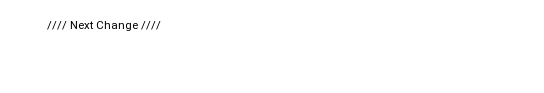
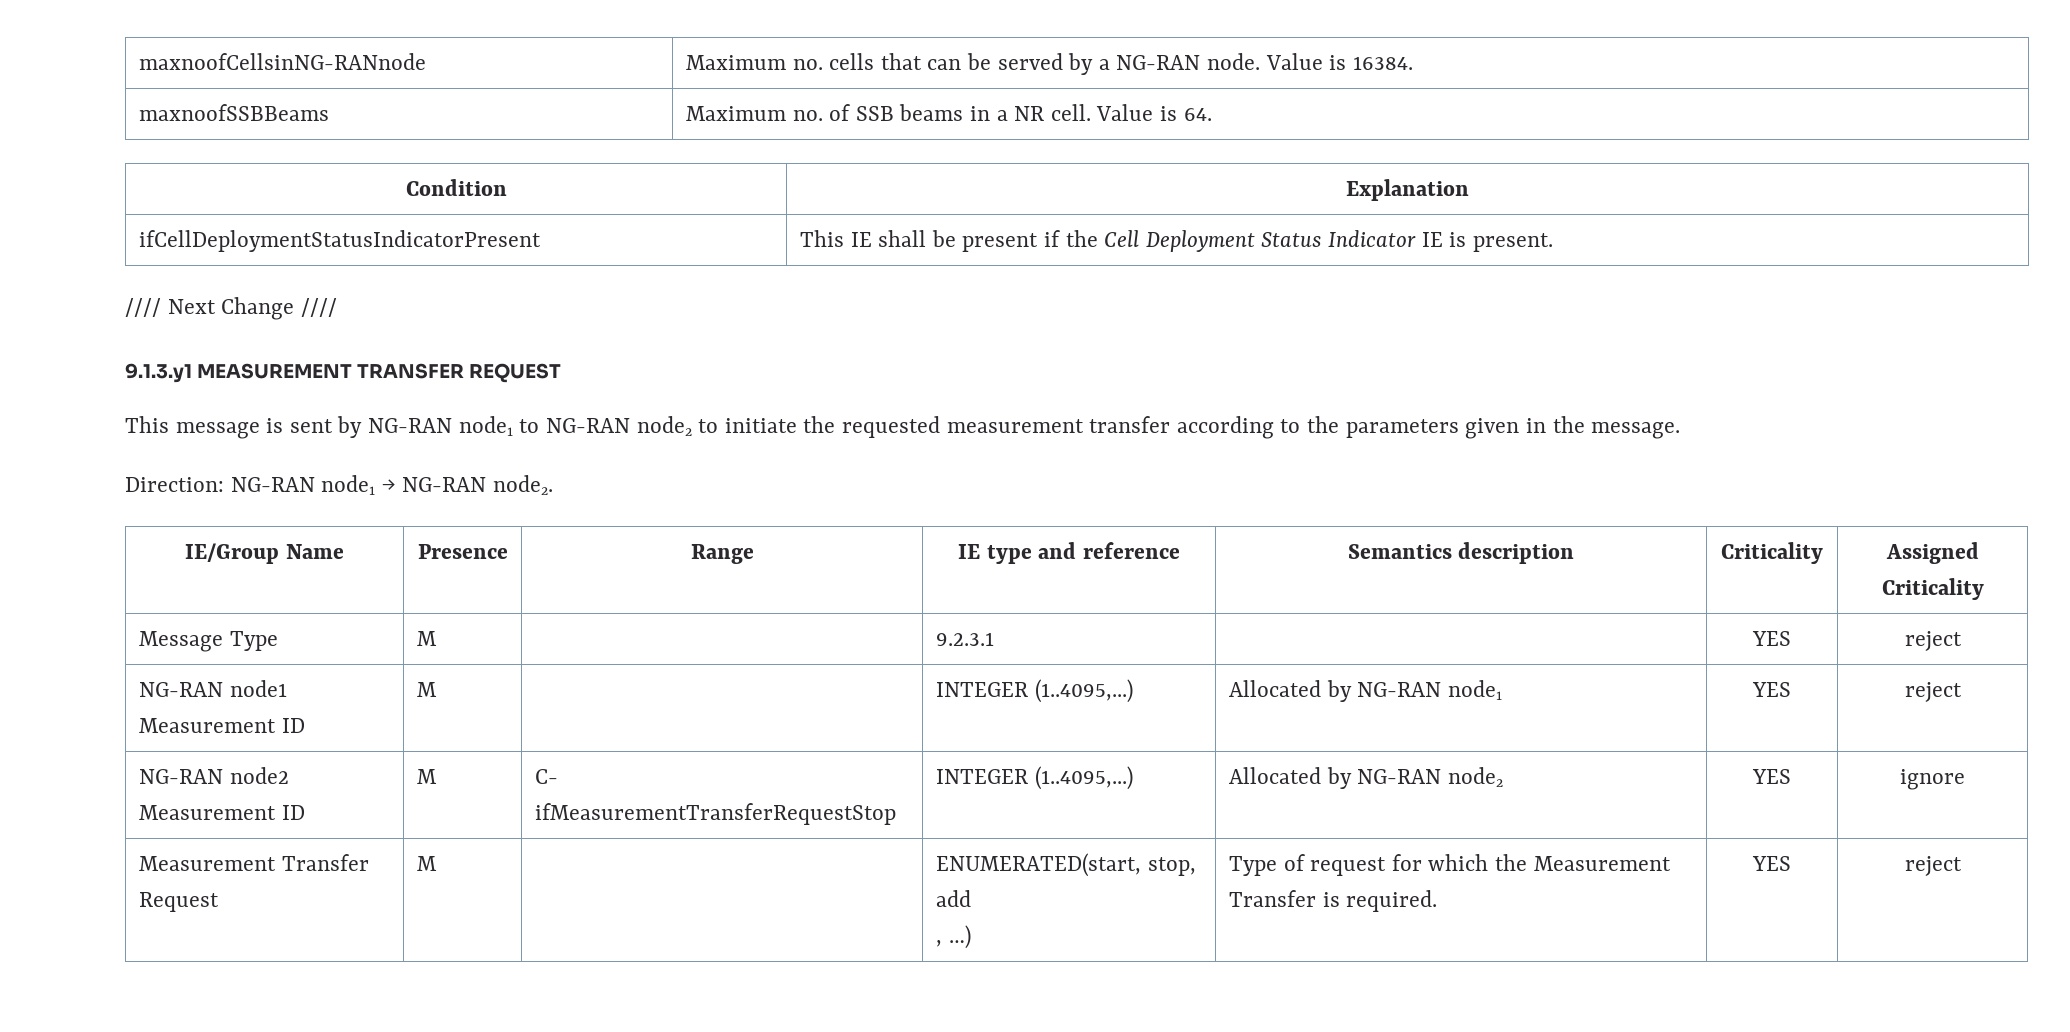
[47,21,162,31] //// Next Change //// -> [138,53,426,70] [685,53,1413,75] [138,104,329,121] [685,104,1212,121] [405,179,507,196] [1346,179,1469,201] [138,230,541,252] [799,230,1553,252] [125,297,337,320] [125,363,562,383] [125,416,1681,439] [125,475,554,495] [185,543,344,564] [417,544,508,559] [690,544,754,564] [958,542,1180,564] [1347,542,1575,564] [1721,542,1823,564] [1885,542,1979,564] [1881,578,1984,600] [138,631,278,652] [416,631,437,646] [935,632,994,646] [1752,631,1791,646] [1904,631,1962,651] [138,680,287,697] [138,718,305,733] [416,682,437,697] [935,679,1133,703] [1228,680,1502,702] [1752,682,1791,697] [1904,682,1962,702] [138,767,289,784] [138,805,305,820] [416,769,437,784] [534,769,558,784] [534,803,896,825] [935,766,1133,790] [1228,767,1503,789] [1752,769,1791,784] [1900,769,1965,790] [138,854,369,871] [138,892,219,912] [416,856,437,871] [935,853,1196,877] [935,890,971,907] [935,925,971,949] [1228,854,1671,876] [1228,890,1438,912] [1752,856,1791,871] [1904,856,1962,876] maxnoofCellsinNG-RANnode | Maximum no. cells that can be served by a NG-RAN node. Value is 16384. // maxnoofSSBBeams | Maximum no. of SSB beams in a NR cell. Value is 64. // Condition | Explanation // ifCellDeploymentStatusIndicatorPresent | This IE shall be present if the Cell Deployment Status Indicator IE is present. // //// Next Change //// // 9.1.3.y1 MEASUREMENT TRANSFER REQUEST // This message is sent by NG-RAN node1 to NG-RAN node2 to initiate the requested measurement transfer according to the parameters given in the message. // Direction: NG-RAN node1 → NG-RAN node2. // IE/Group Name | Presence | Range | IE type and reference | Semantics description | Criticality | Assigned Criticality // Message Type | M | | 9.2.3.1 | | YES | reject // NG-RAN node1 Measurement ID | M | | INTEGER (1..4095,...) | Allocated by NG-RAN node1 | YES | reject // NG-RAN node2 Measurement ID | M | C- ifMeasurementTransferRequestStop | INTEGER (1..4095,...) | Allocated by NG-RAN node2 | YES | ignore // Measurement Transfer Request | M | | ENUMERATED(start, stop, add // , …) | Type of request for which the Measurement Transfer is required. | YES | reject

